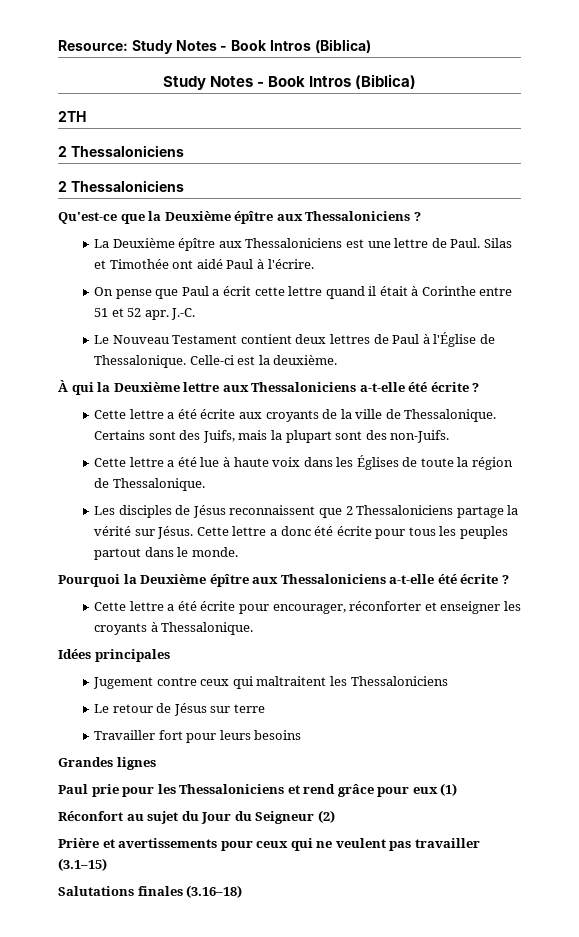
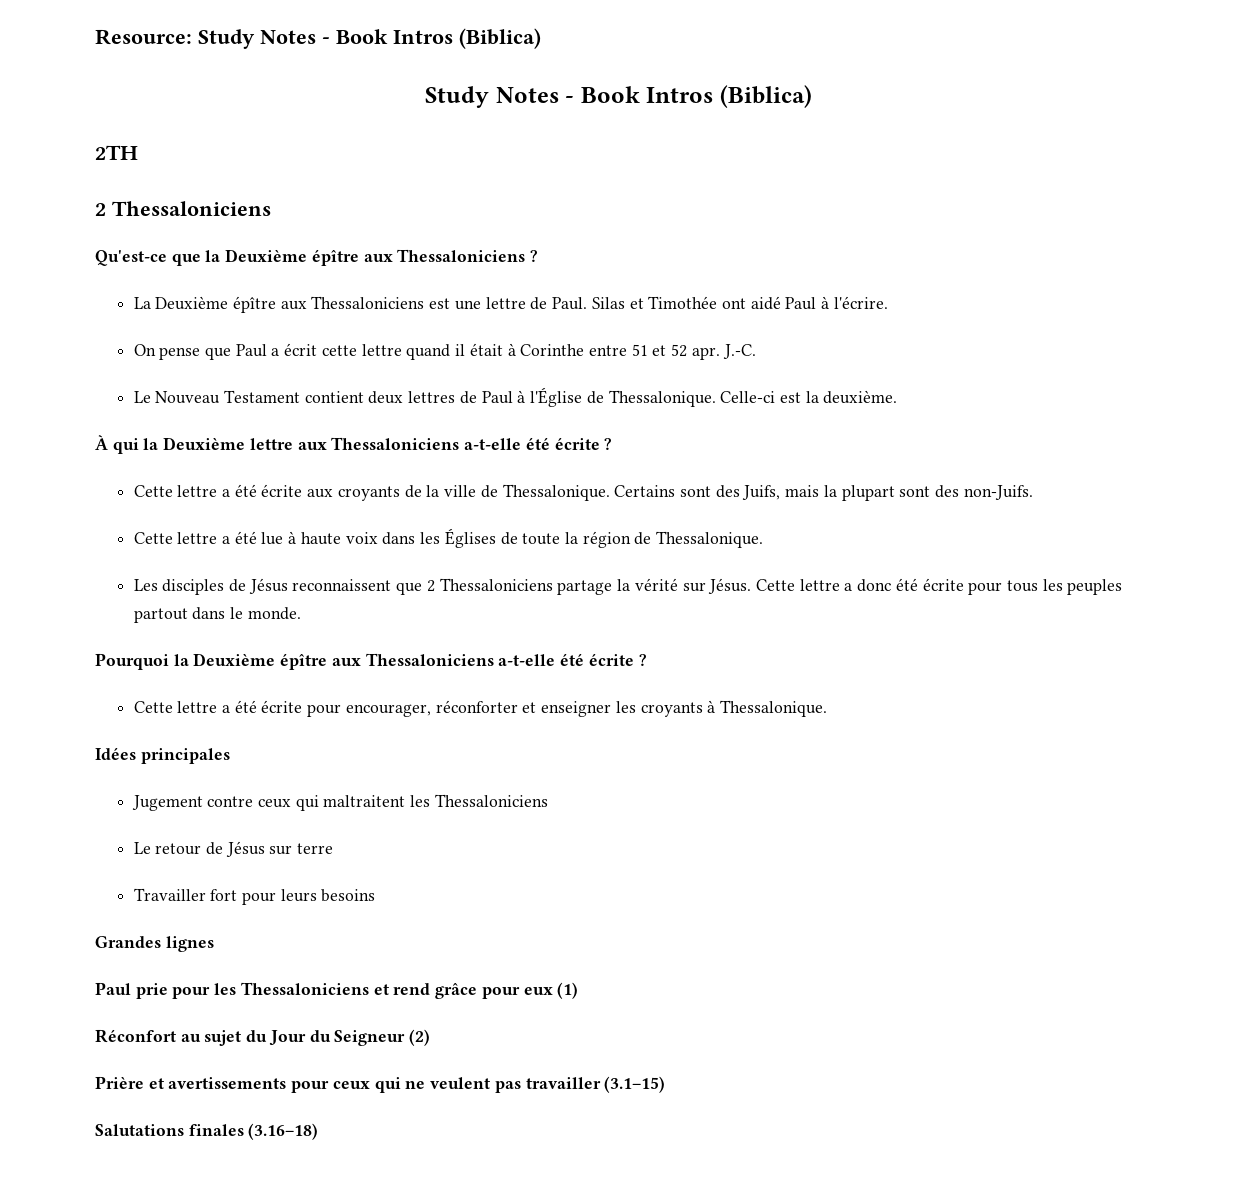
[58,180,184,192] // 2 Thessaloniciens -> (271, 208) none

